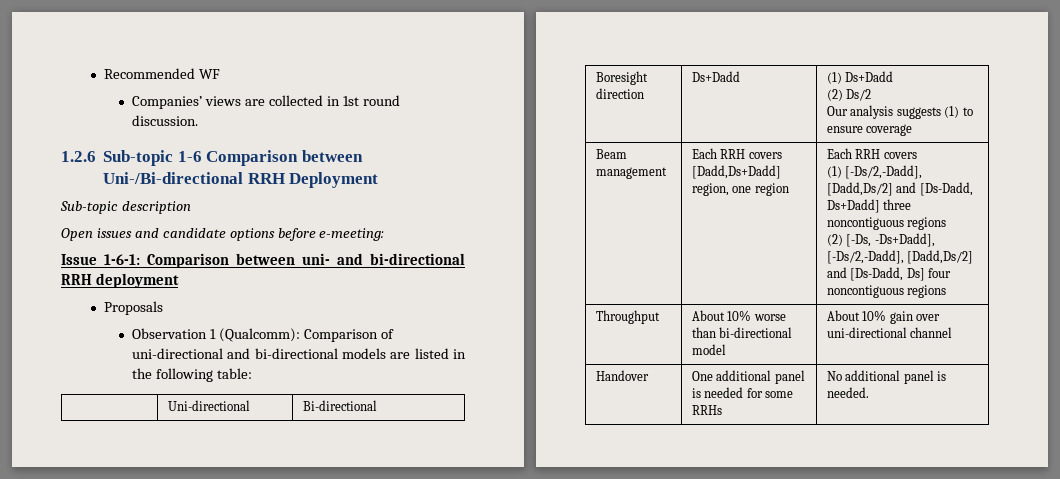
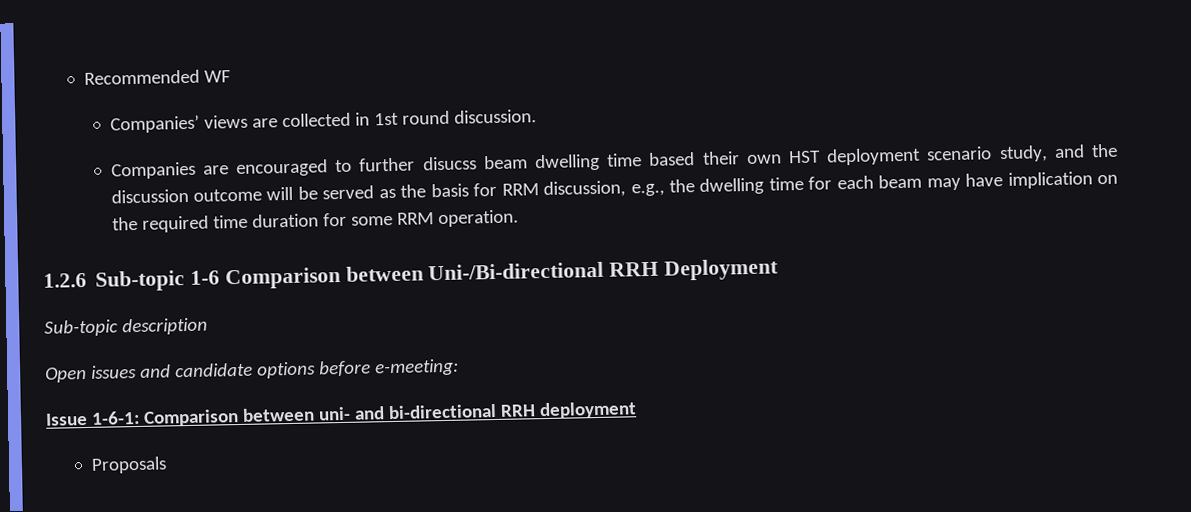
(199, 120) none -> [110,143,1118,180] [110,171,1119,204] [111,209,519,233] // Companies are encouraged to further disucss beam dwelling time based their own HST deployment scenario study, and the discussion outcome will be served as the basis for RRM discussion, e.g., the dwelling time for each beam may have implication on the required time duration for some RRM operation.
[132,328,394,342] [132,348,466,359] [132,368,252,382] [167,400,250,411] [302,400,377,411] [595,71,648,85] [595,88,644,99] [691,71,740,82] [826,71,894,84] [826,89,872,101] [826,105,973,119] [826,124,913,136] [595,149,627,159] [595,167,667,179] [691,148,782,159] [691,165,781,179] [691,183,789,196] [826,148,917,159] [826,165,923,179] [826,182,973,196] [826,199,912,213] [826,217,947,230] [826,233,935,247] [826,250,974,264] [826,267,952,281] [826,285,947,298] [595,310,660,324] [691,310,786,321] [691,327,793,338] [691,344,726,355] [826,310,941,324] [826,327,953,338] [595,370,649,381] [691,370,805,384] [691,387,794,398] [691,405,722,415] [826,370,947,384] [826,387,869,398] // Observation 1 (Qualcomm): Comparison of uni-directional and bi-directional models are listed in the following table: // | Uni-directional | Bi-directional // Boresight direction | Ds+Dadd | (1) Ds+Dadd // (2) Ds/2 // Our analysis suggests (1) to ensure coverage // Beam management | Each RRH covers [Dadd,Ds+Dadd] region, one region | Each RRH covers // (1) [-Ds/2,-Dadd], [Dadd,Ds/2] and [Ds-Dadd, Ds+Dadd] three noncontiguous regions // (2) [-Ds, -Ds+Dadd], [-Ds/2,-Dadd], [Dadd,Ds/2] and [Ds-Dadd, Ds] four noncontiguous regions // Throughput | About 10% worse than bi-directional model | About 10% gain over uni-directional channel // Handover | One additional panel is needed for some RRHs | No additional panel is needed. -> (167, 465) none

